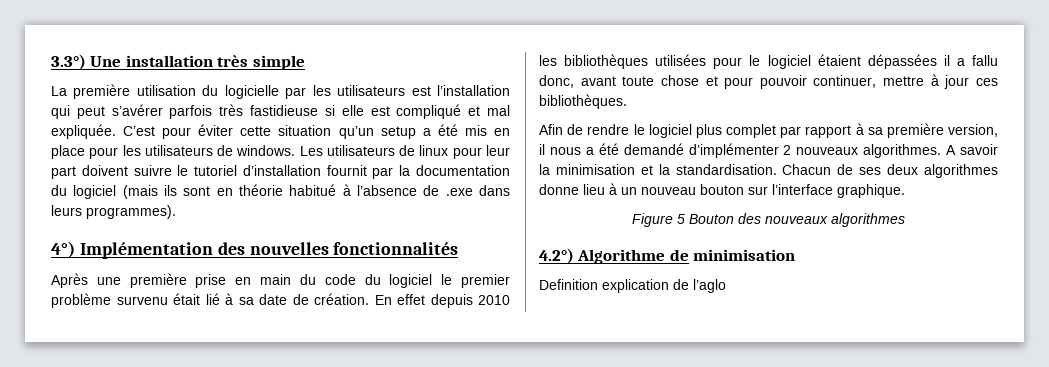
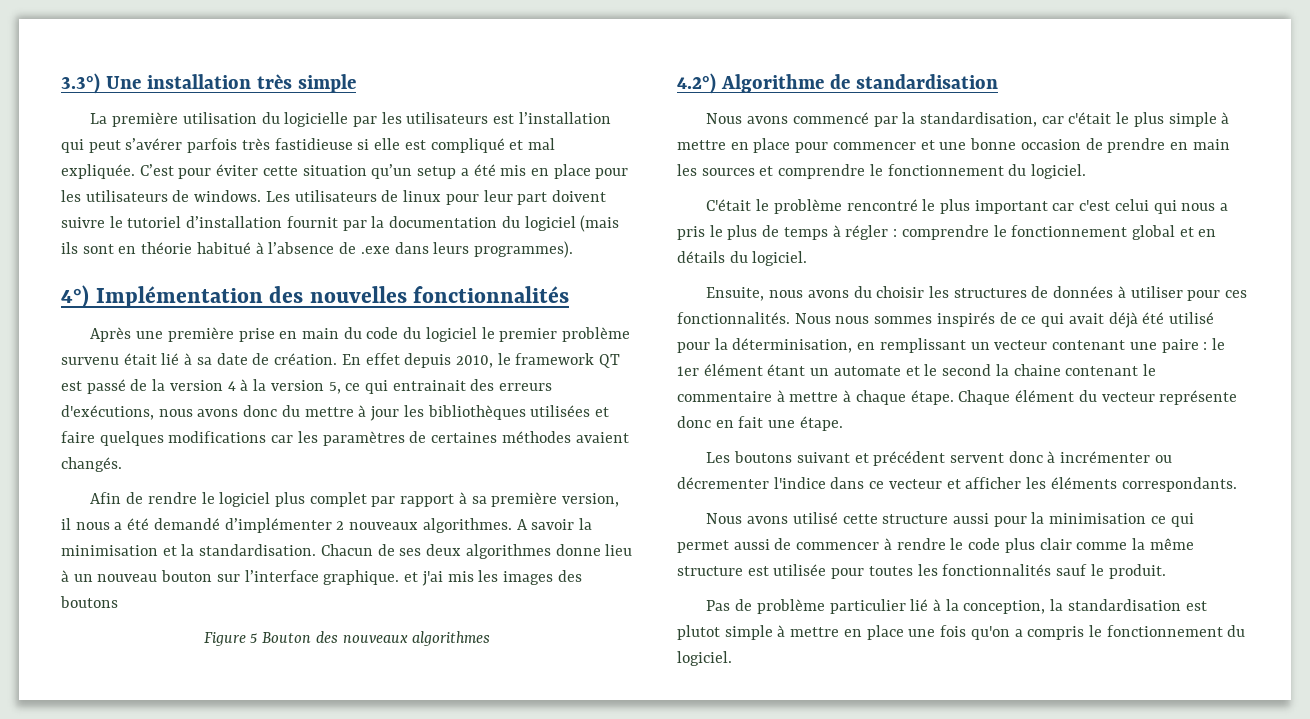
[478,295,510,305] [539,54,999,69] [539,74,998,89] [539,94,627,109] 2010 les bibliothèques utilisées pour le logiciel étaient dépassées il a fallu donc, avant toute chose et pour pouvoir continuer, mettre à jour ces bibliothèques. -> [455,353,621,368] [61,379,553,394] [61,405,609,421] [61,431,629,446] [61,457,122,472] 2010, le framework QT est passé de la version 4 à la version 5, ce qui entrainait des erreurs d'exécutions, nous avons donc du mettre à jour les bibliothèques utilisées et faire quelques modifications car les paramètres de certaines méthodes avaient changés.
(905, 191) none -> [404,570,582,586] [60,596,118,608] et j'ai mis les images des boutons
[693,249,796,261] [539,279,726,293] minimisation // Definition explication de l’aglo -> [855,74,998,89] [706,112,1230,127] [677,138,1230,153] [677,164,1087,179] [706,199,1229,214] [677,225,1217,240] [677,251,808,266] [706,286,1248,301] [677,312,1214,328] [677,338,1225,353] [677,364,1156,376] [677,390,1238,405] [677,416,843,431] [706,451,1172,466] [677,477,1237,492] [706,512,1194,527] [677,538,1194,553] [677,564,1166,579] [706,599,1207,614] [677,625,1246,640] [677,651,732,666] standardisation // Nous avons commencé par la standardisation, car c'était le plus simple à mettre en place pour commencer et une bonne occasion de prendre en main les sources et comprendre le fonctionnement du logiciel. // C'était le problème rencontré le plus important car c'est celui qui nous a pris le plus de temps à régler : comprendre le fonctionnement global et en détails du logiciel. // Ensuite, nous avons du choisir les structures de données à utiliser pour ces fonctionnalités. Nous nous sommes inspirés de ce qui avait déjà été utilisé pour la déterminisation, en remplissant un vecteur contenant une paire : le 1er élément étant un automate et le second la chaine contenant le commentaire à mettre à chaque étape. Chaque élément du vecteur représente donc en fait une étape. // Les boutons suivant et précédent servent donc à incrémenter ou décrementer l'indice dans ce vecteur et afficher les éléments correspondants. // Nous avons utilisé cette structure aussi pour la minimisation ce qui permet aussi de commencer à rendre le code plus clair comme la même structure est utilisée pour toutes les fonctionnalités sauf le produit. // Pas de problème particulier lié à la conception, la standardisation est plutot simple à mettre en place une fois qu'on a compris le fonctionnement du logiciel.

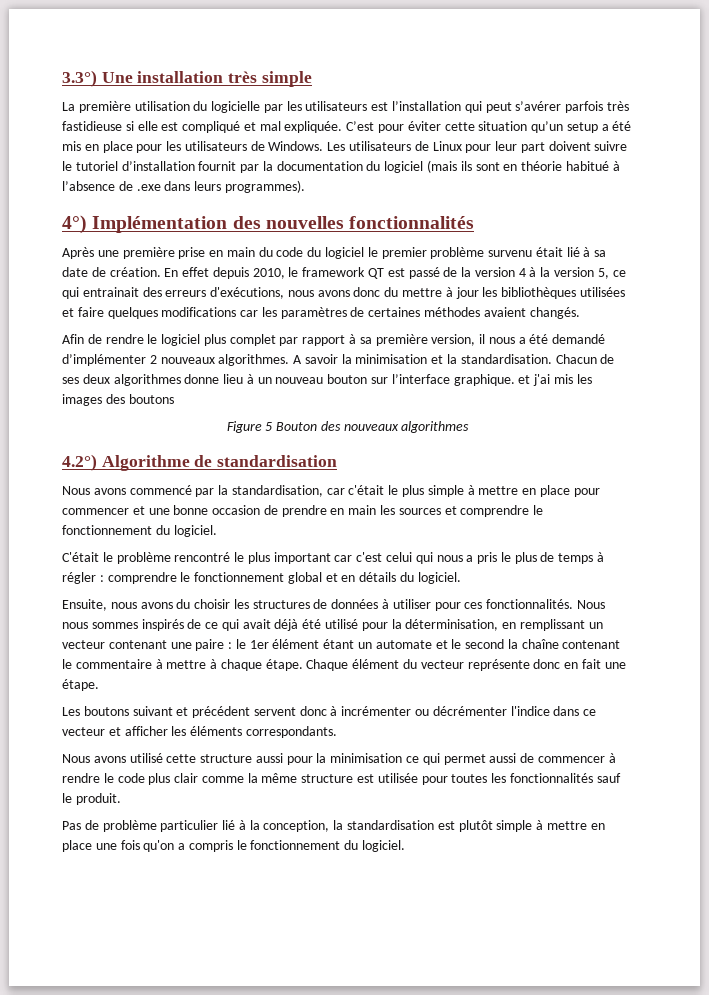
[194,190,262,202] windows. -> [268,141,324,151] Windows.
[403,190,442,202] linux -> [432,141,462,151] Linux
[1013,364,1061,376] chaine -> [521,639,559,649] chaîne
[677,477,769,489] décrementer -> [432,706,507,716] décrémenter
[677,625,720,640] plutot -> [458,820,493,832] plutôt

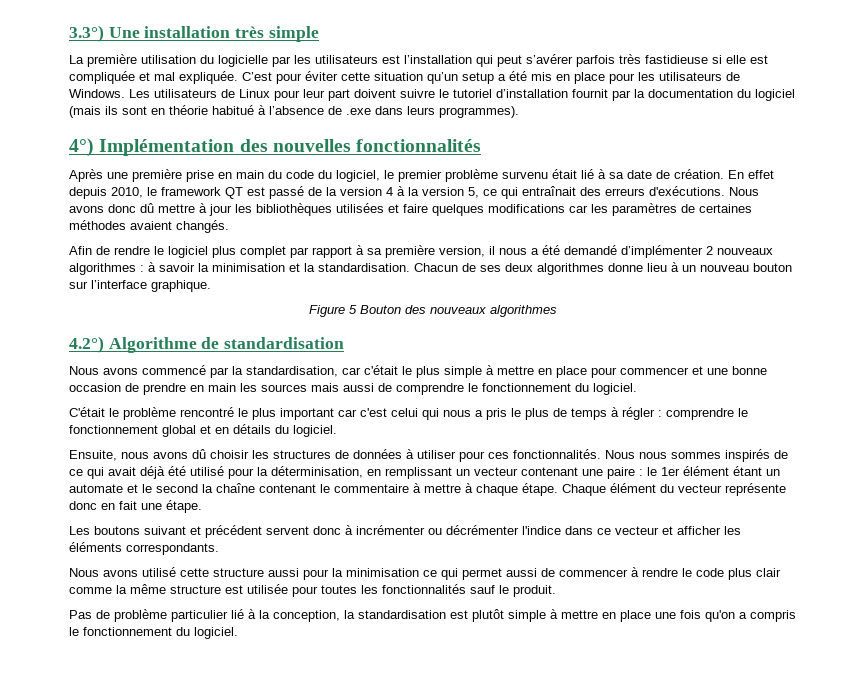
[182,121,241,133] compliqué -> [69,71,135,84] compliquée
[325,247,365,259] logiciel -> [336,170,380,182] logiciel,
[82,287,139,297] entrainait -> [522,186,576,196] entraînait
[210,287,314,299] d'exécutions, nous -> [649,186,759,196] d'exécutions. Nous
[384,287,399,297] du -> [140,203,154,213] dû
[218,354,303,366] algorithmes. A -> [69,262,156,275] algorithmes : à
[518,374,592,386] [62,394,174,406] et j'ai mis les images des boutons -> (211, 286) none
[444,506,457,515] et -> [311,383,392,392] mais aussi de
[176,599,191,609] du -> [192,449,206,459] dû

